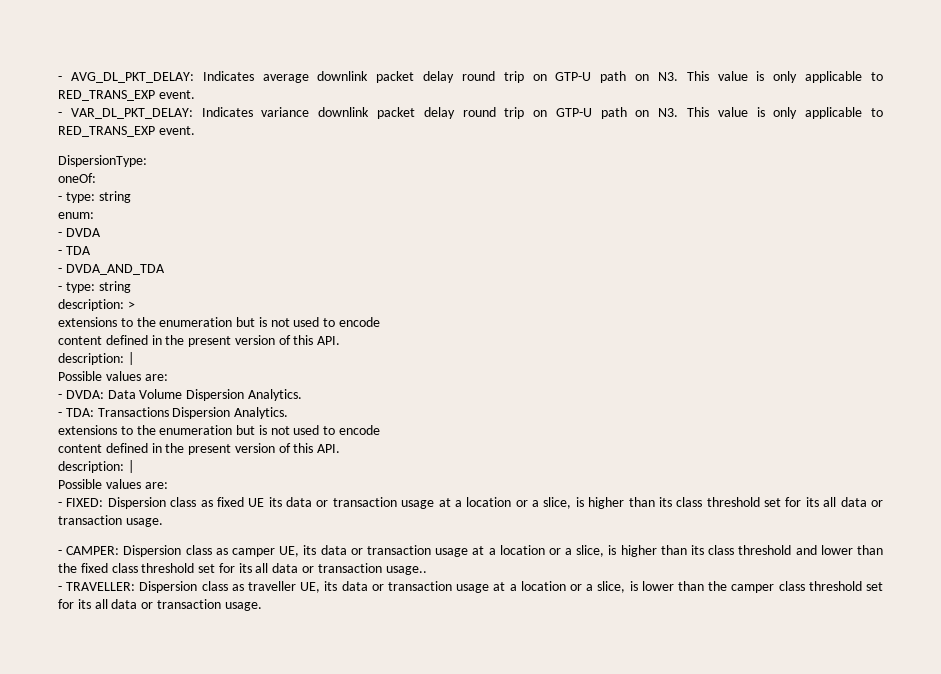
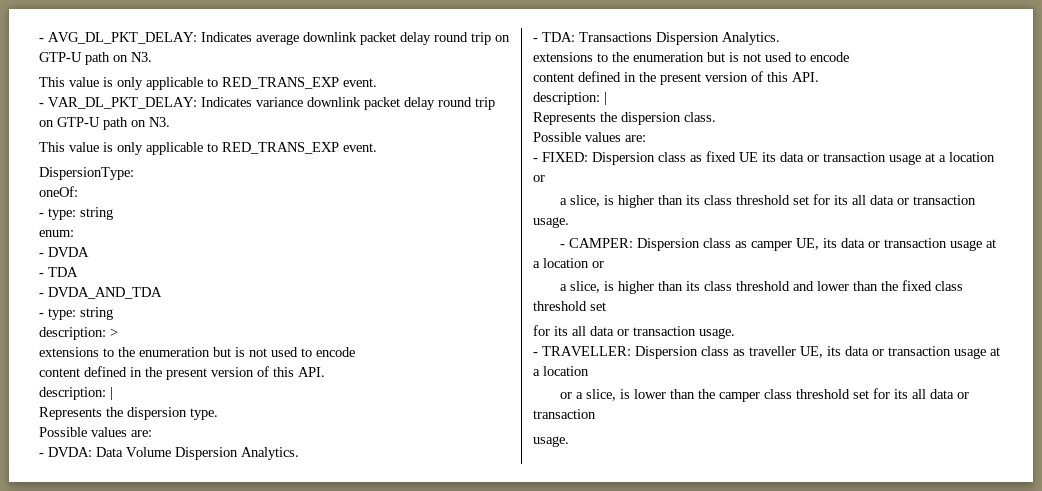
(678, 76) none -> (152, 57) //
(679, 112) none -> (170, 122) //
(134, 358) none -> [39,407,218,420] // Represents the dispersion type.
(134, 466) none -> [533,112,716,125] // Represents the dispersion class.
(528, 503) none -> (545, 178) //
(561, 551) none -> (604, 264) //
[218,563,427,575] for its all data or transaction usage.. -> [533,325,735,339] // for its all data or transaction usage.
(566, 586) none -> (589, 371) //
(221, 604) none -> (596, 414) //

